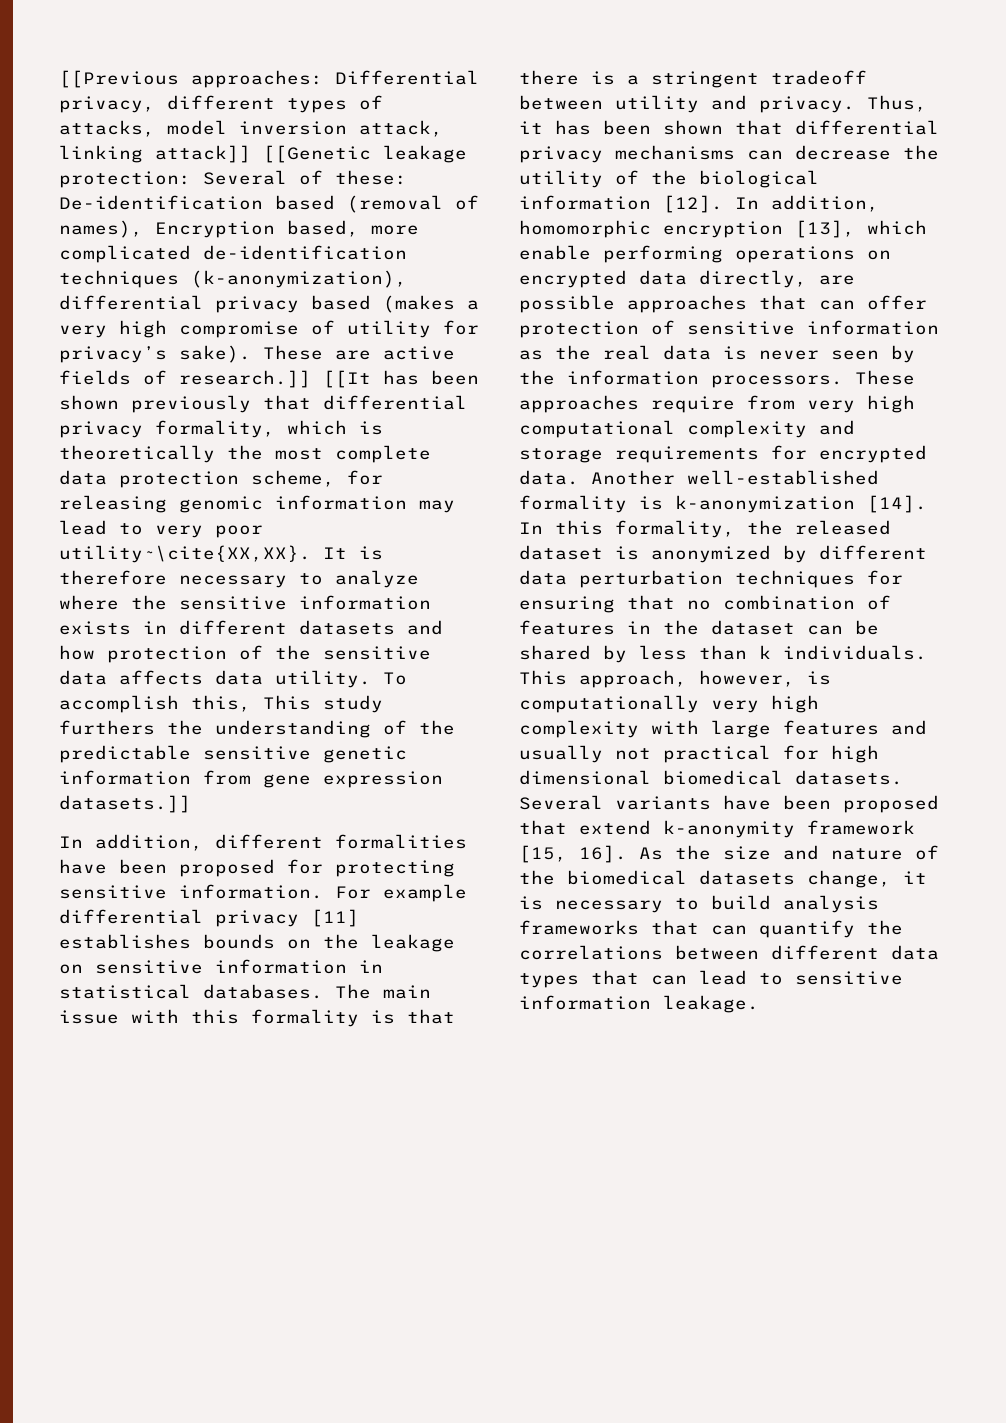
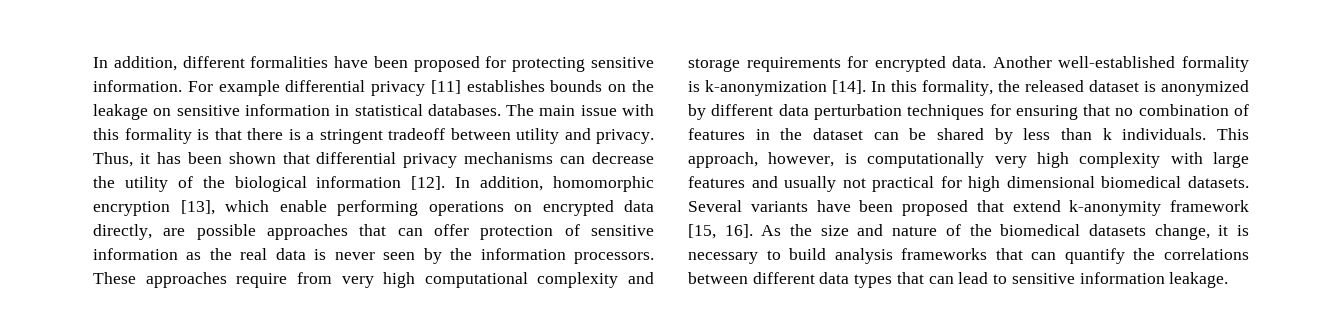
[59,70,479,88] [59,95,383,113] [59,120,443,137] [59,145,467,163] [59,170,407,188] [59,195,479,213] [59,220,419,238] [59,245,407,263] [59,270,407,288] [59,295,479,313] [59,320,479,338] [59,345,455,363] [59,370,479,388] [59,395,467,413] [59,420,383,438] [59,445,431,463] [59,470,383,488] [59,495,455,513] [59,520,263,538] [59,545,383,563] [59,570,419,588] [59,595,431,610] [59,620,443,635] [59,645,431,663] [59,670,407,688] [59,695,383,713] [59,720,455,738] [59,745,407,763] [59,770,443,788] [59,795,191,813] [[Previous approaches: Differential privacy, different types of attacks, model inversion attack, linking attack]] [[Genetic leakage protection: Several of these: De-identification based (removal of names), Encryption based, more complicated de-identification techniques (k-anonymization), differential privacy based (makes a very high compromise of utility for privacy’s sake). These are active fields of research.]] [[It has been shown previously that differential privacy formality, which is theoretically the most complete data protection scheme, for releasing genomic information may lead to very poor utility~\cite{XX,XX}. It is therefore necessary to analyze where the sensitive information exists in different datasets and how protection of the sensitive data affects data utility. To accomplish this, This study furthers the understanding of the predictable sensitive genetic information from gene expression datasets.]] // -> (93, 62) none

